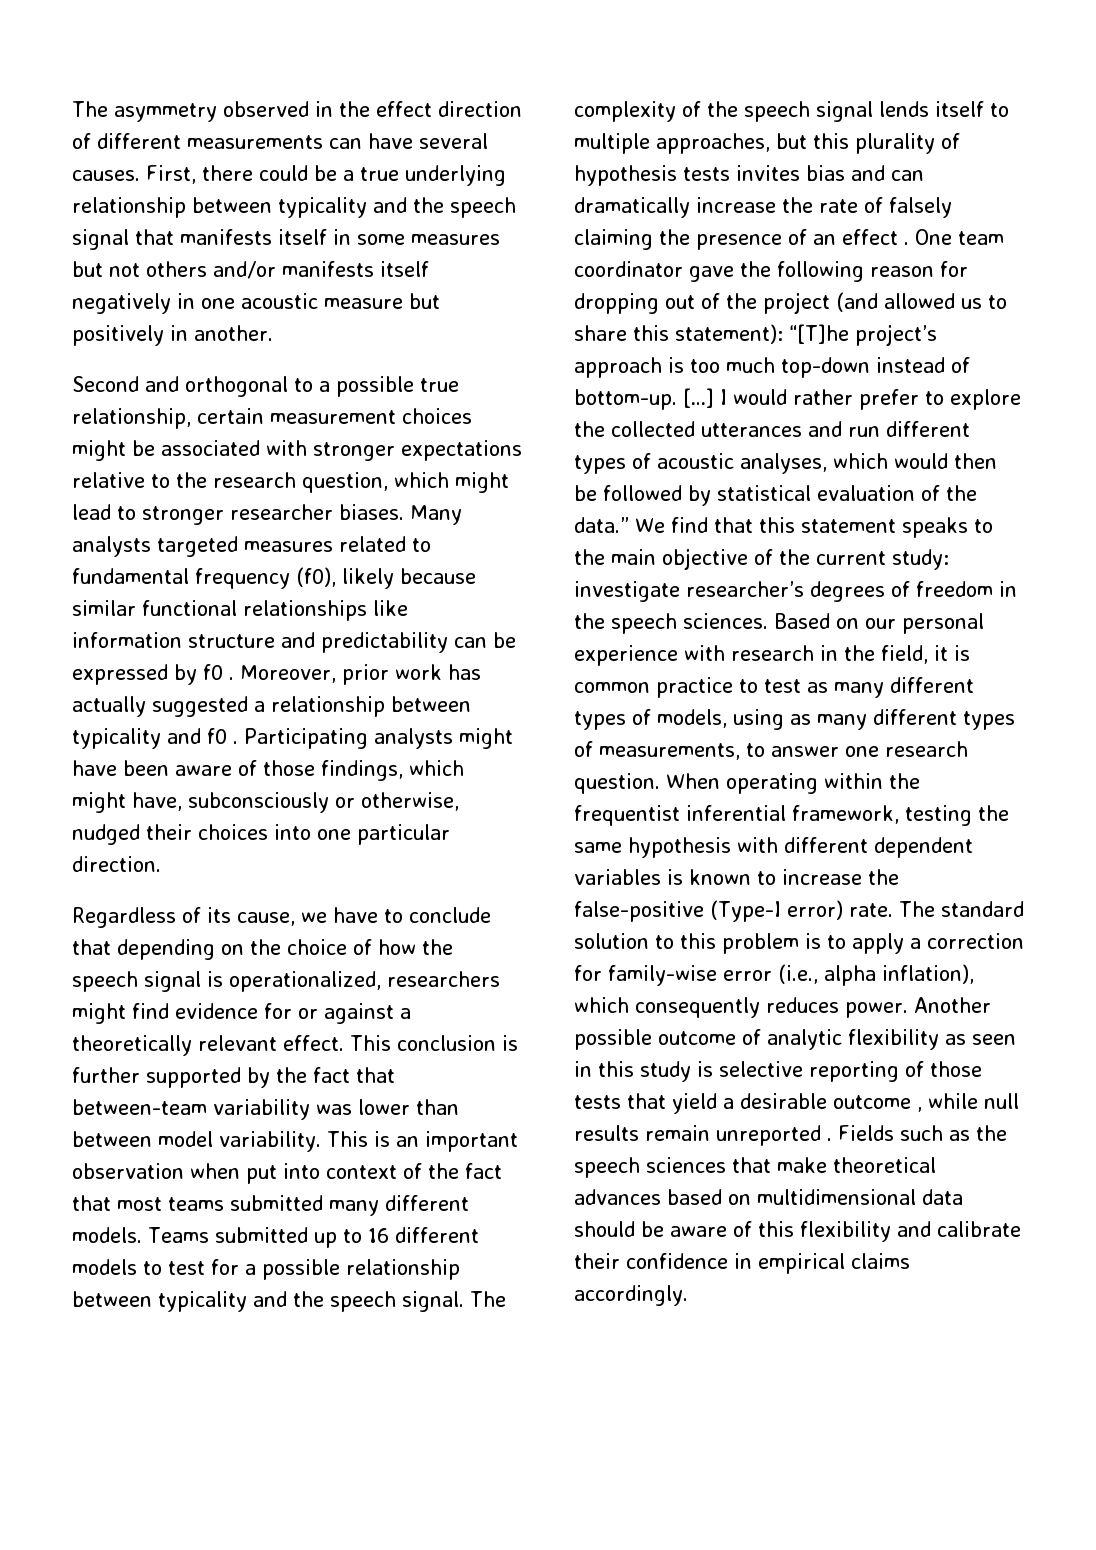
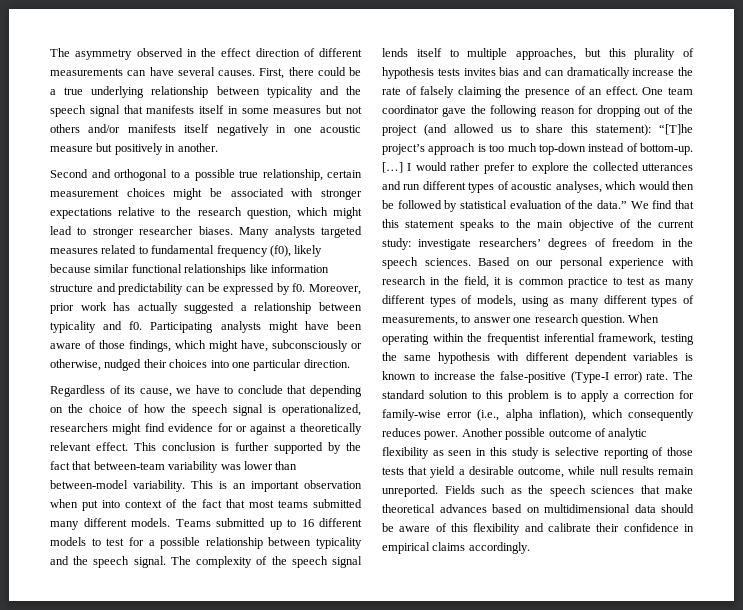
[203,664,234,680] f0 . -> [292,283,306,292] f0.
[207,728,238,744] f0 . -> [129,321,143,330] f0.
[72,1131,213,1147] between model -> [50,480,128,489] between-model
[842,229,909,245] effect . -> [605,86,638,95] effect.
[686,581,804,597] researcher’s -> [478,238,541,247] researchers’
[833,1095,922,1112] outcome , -> [518,467,565,478] outcome,
[716,1125,832,1146] unreported . -> [382,485,438,497] unreported.

